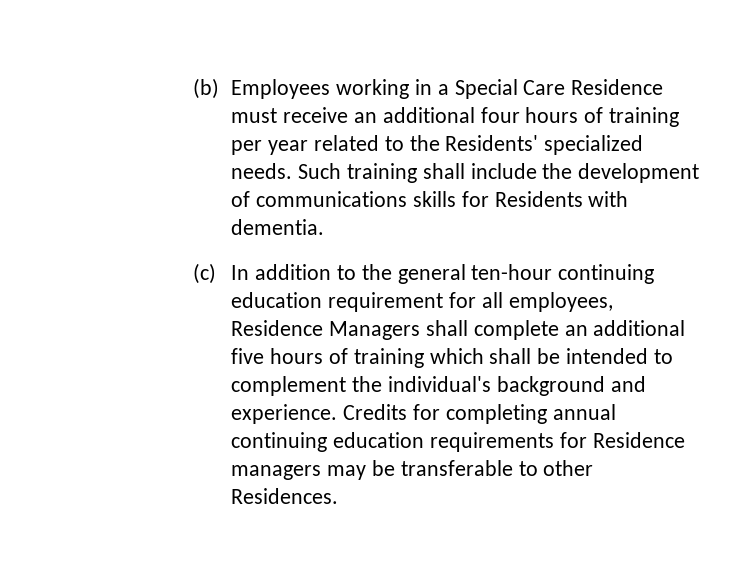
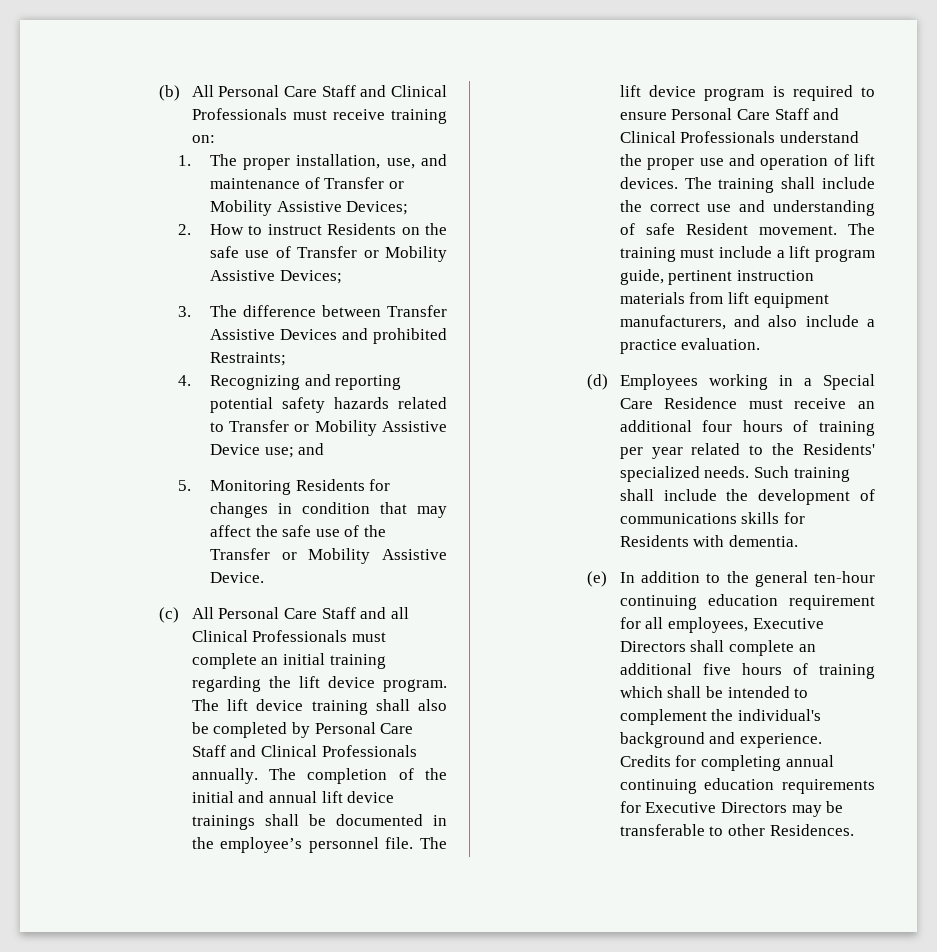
(219, 88) none -> [191,85,447,97] [191,108,447,124] [191,135,215,143] [177,154,447,170] [209,177,404,189] [209,200,409,216] [177,223,447,235] [209,246,447,262] [209,270,342,284] [177,305,447,317] [209,328,447,344] [209,352,286,366] [177,374,402,390] [209,397,447,413] [209,420,447,436] [209,443,325,458] [177,479,391,495] [209,502,447,518] [209,525,386,537] [209,548,447,564] [209,572,264,583] [159,607,409,623] [191,630,386,642] [191,653,386,669] [191,676,447,692] [191,699,447,715] [191,722,414,738] [191,745,417,757] [191,768,447,784] [191,791,395,803] [191,814,447,830] [191,837,447,853] [619,85,875,101] [619,108,840,120] [619,131,859,143] [619,154,875,170] [619,177,875,193] [619,200,875,216] [619,223,875,235] [619,246,875,262] [619,269,814,285] [619,292,829,308] [619,315,875,330] [619,338,761,354] [587,374,609,390] All Personal Care Staff and Clinical Professionals must receive training on: // 1. The proper installation, use, and maintenance of Transfer or Mobility Assistive Devices; // 2. How to instruct Residents on the safe use of Transfer or Mobility Assistive Devices; // 3. The difference between Transfer Assistive Devices and prohibited Restraints; // 4. Recognizing and reporting potential safety hazards related to Transfer or Mobility Assistive Device use; and // 5. Monitoring Residents for changes in condition that may affect the safe use of the Transfer or Mobility Assistive Device. // (c) All Personal Care Staff and all Clinical Professionals must complete an initial training regarding the lift device program. The lift device training shall also be completed by Personal Care Staff and Clinical Professionals annually. The completion of the initial and annual lift device trainings shall be documented in the employee’s personnel file. The lift device program is required to ensure Personal Care Staff and Clinical Professionals understand the proper use and operation of lift devices. The training shall include the correct use and understanding of safe Resident movement. The training must include a lift program guide, pertinent instruction materials from lift equipment manufacturers, and also include a practice evaluation. // (d)
[192,263,216,284] (c) -> [587,571,608,587] (e)
[231,320,421,340] Residence Managers -> [752,618,824,629] [619,641,686,652] Executive Directors
[592,432,685,448] [231,465,322,480] Residence managers -> [645,802,787,813] Executive Directors

